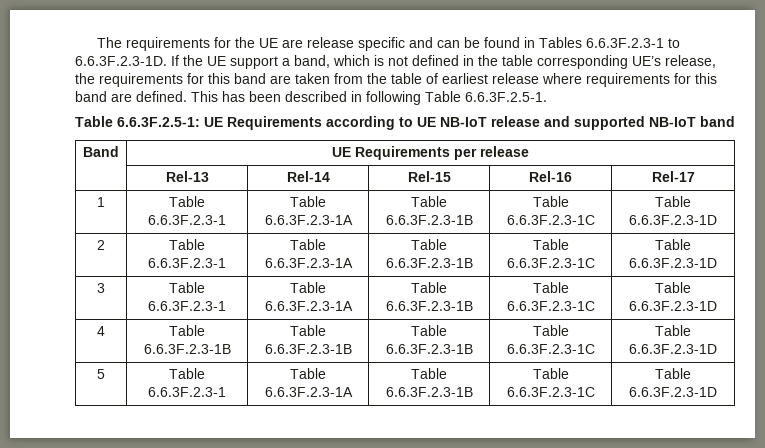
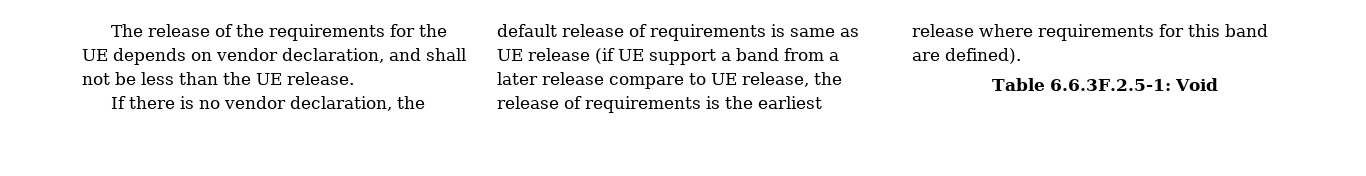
(122, 42) none -> [147,24,264,37] release of the
[281,37,680,51] [75,55,716,69] [75,73,438,87] are release specific and can be found in Tables 6.6.3F.2.3-1 to 6.6.3F.2.3-1D. If the UE support a band, which is not defined in the table corresponding UE’s release, the requirements for this band are taken from the table of -> [113,48,466,65] [82,72,354,85] [110,96,425,111] [497,24,859,41] [497,48,839,65] [497,72,842,89] [497,96,753,113] depends on vendor declaration, and shall not be less than the UE release. // If there is no vendor declaration, the default release of requirements is same as UE release (if UE support a band from a later release compare to UE release, the release of requirements is the
[136,91,547,105] [75,116,735,130] [83,146,119,157] [332,146,529,160] [165,171,209,182] [286,171,330,182] [407,171,451,182] [529,171,572,182] [651,171,695,182] [97,197,105,207] [169,196,205,207] [148,215,226,225] [290,196,326,207] [264,215,353,225] [411,196,447,207] [385,215,473,225] [532,196,569,207] [506,215,595,225] [655,196,691,207] [629,215,717,225] [97,240,105,250] [169,239,205,250] [148,258,226,268] [290,239,326,250] [264,258,353,268] [411,239,447,250] [385,258,473,268] [532,239,569,250] [506,258,595,268] [655,239,691,250] [629,258,717,268] [97,283,105,293] [169,282,205,293] [148,301,226,311] [290,282,326,293] [264,301,353,311] [411,282,447,293] [385,301,473,311] [532,282,569,293] [506,301,595,311] [655,282,691,293] [629,301,717,311] [97,326,105,336] [169,325,205,336] [143,344,231,354] [290,325,326,336] [264,344,352,354] [411,325,447,336] [385,344,473,354] [532,325,569,336] [506,344,595,354] [655,325,691,336] [629,344,717,354] [97,369,105,379] [169,368,205,379] [148,387,226,397] [290,368,326,379] [264,387,353,397] [411,368,447,379] [385,387,473,397] [532,368,569,379] [506,387,595,397] [655,368,691,379] [629,387,717,397] defined. This has been described in following Table 6.6.3F.2.5-1. // Table 6.6.3F.2.5-1: UE Requirements according to UE NB-IoT release and supported NB-IoT band // Band | UE Requirements per release // | Rel-13 | Rel-14 | Rel-15 | Rel-16 | Rel-17 // 1 | Table 6.6.3F.2.3-1 | Table 6.6.3F.2.3-1A | Table 6.6.3F.2.3-1B | Table 6.6.3F.2.3-1C | Table 6.6.3F.2.3-1D // 2 | Table 6.6.3F.2.3-1 | Table 6.6.3F.2.3-1A | Table 6.6.3F.2.3-1B | Table 6.6.3F.2.3-1C | Table 6.6.3F.2.3-1D // 3 | Table 6.6.3F.2.3-1 | Table 6.6.3F.2.3-1A | Table 6.6.3F.2.3-1B | Table 6.6.3F.2.3-1C | Table 6.6.3F.2.3-1D // 4 | Table 6.6.3F.2.3-1B | Table 6.6.3F.2.3-1B | Table 6.6.3F.2.3-1B | Table 6.6.3F.2.3-1C | Table 6.6.3F.2.3-1D // 5 | Table 6.6.3F.2.3-1 | Table 6.6.3F.2.3-1A | Table 6.6.3F.2.3-1B | Table 6.6.3F.2.3-1C | Table 6.6.3F.2.3-1D -> [945,48,1021,64] [992,78,1218,91] defined). // Table 6.6.3F.2.5-1: Void

